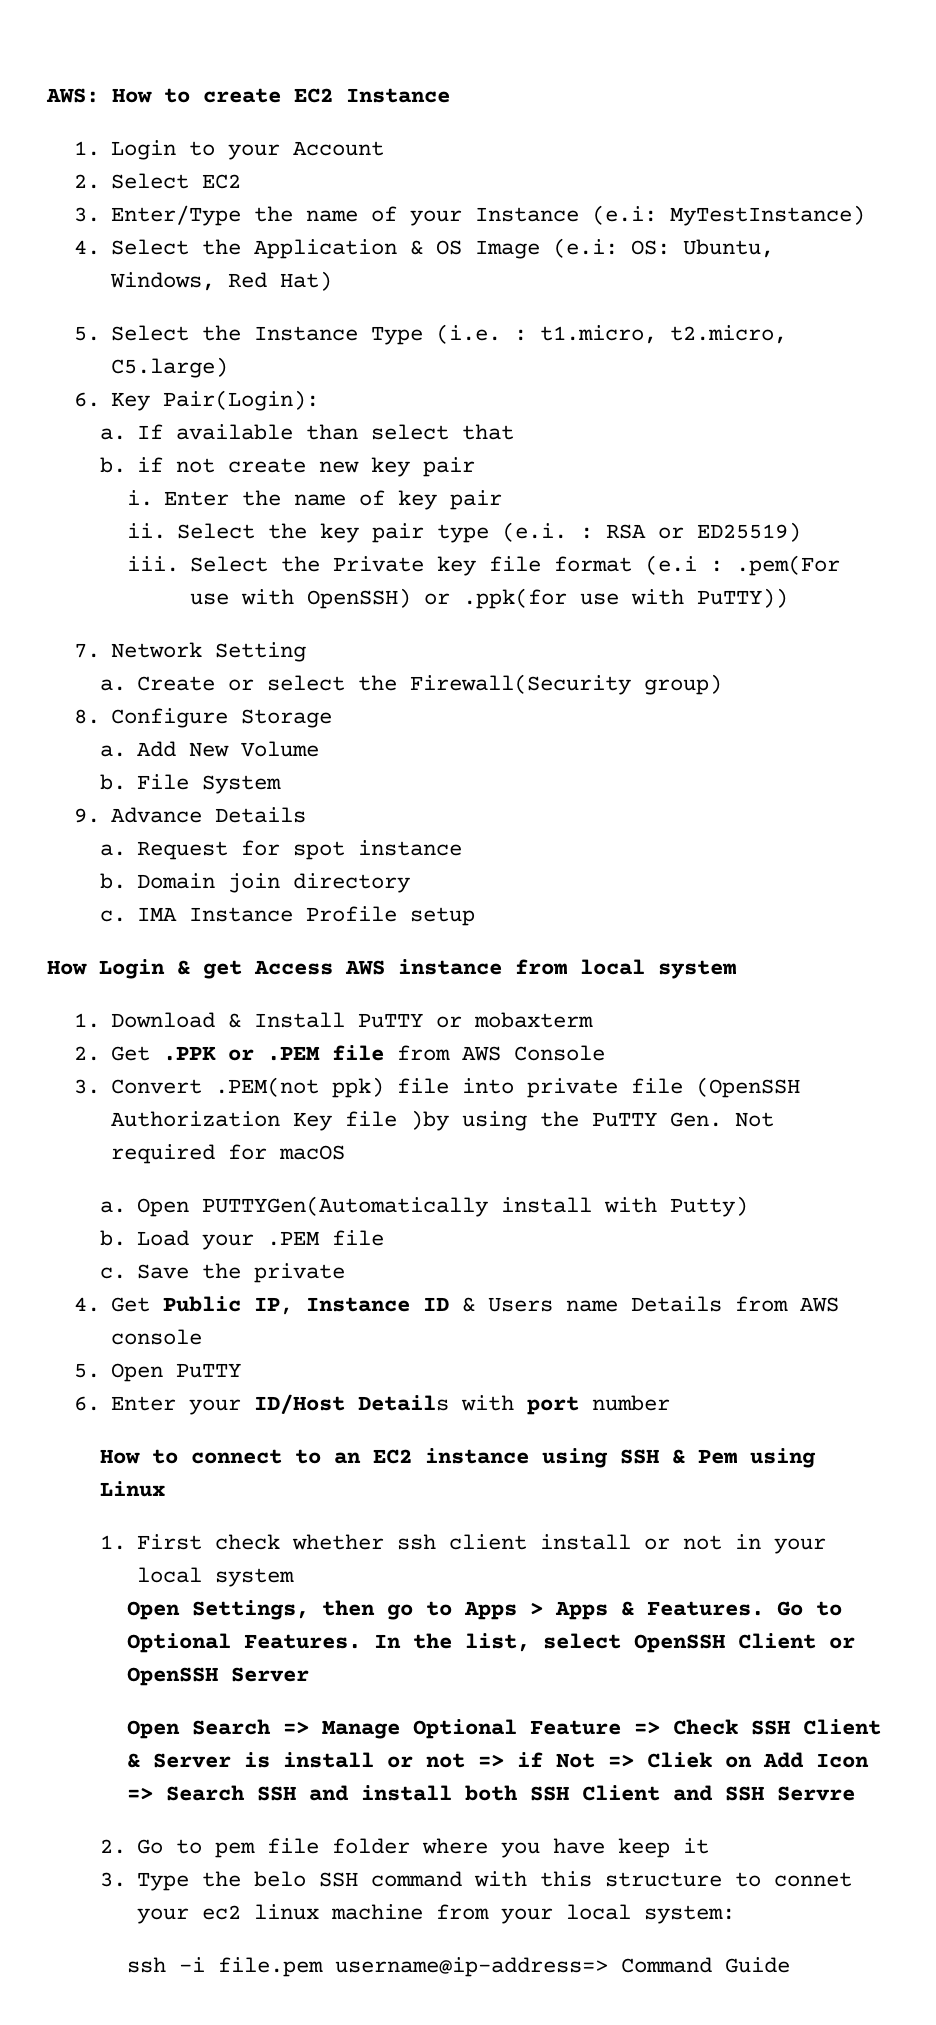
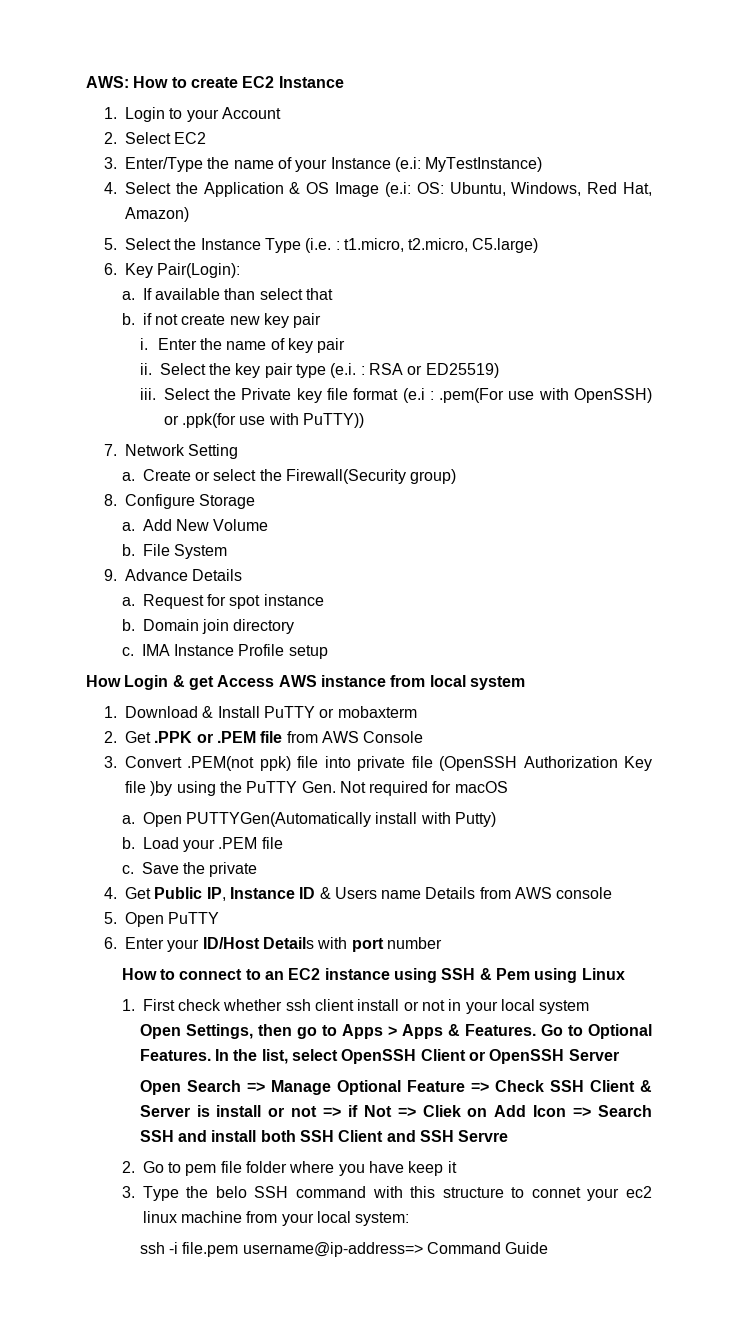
[279,271,332,291] Hat) -> [622,182,652,196] [124,207,189,222] Hat, Amazon)

